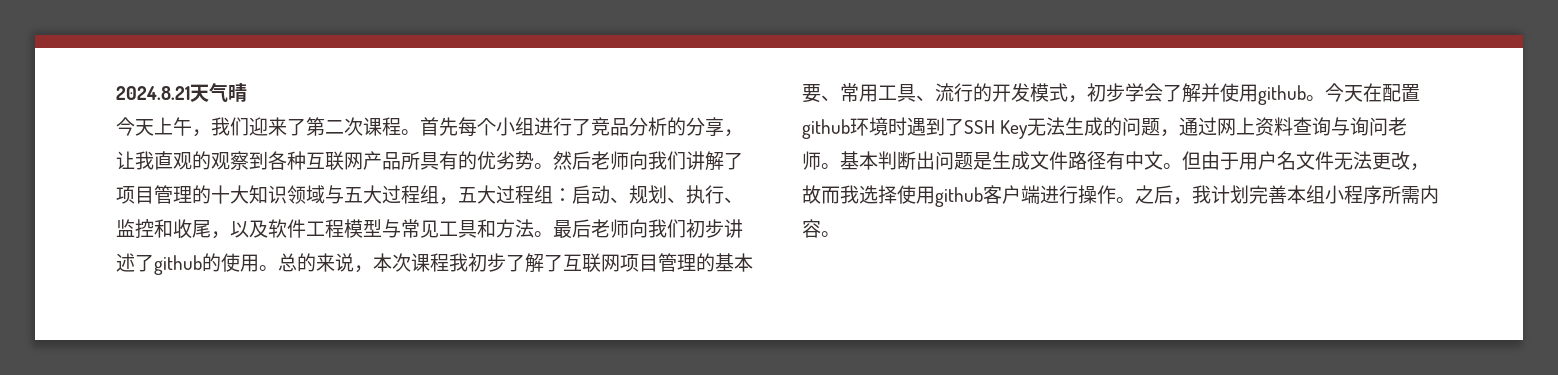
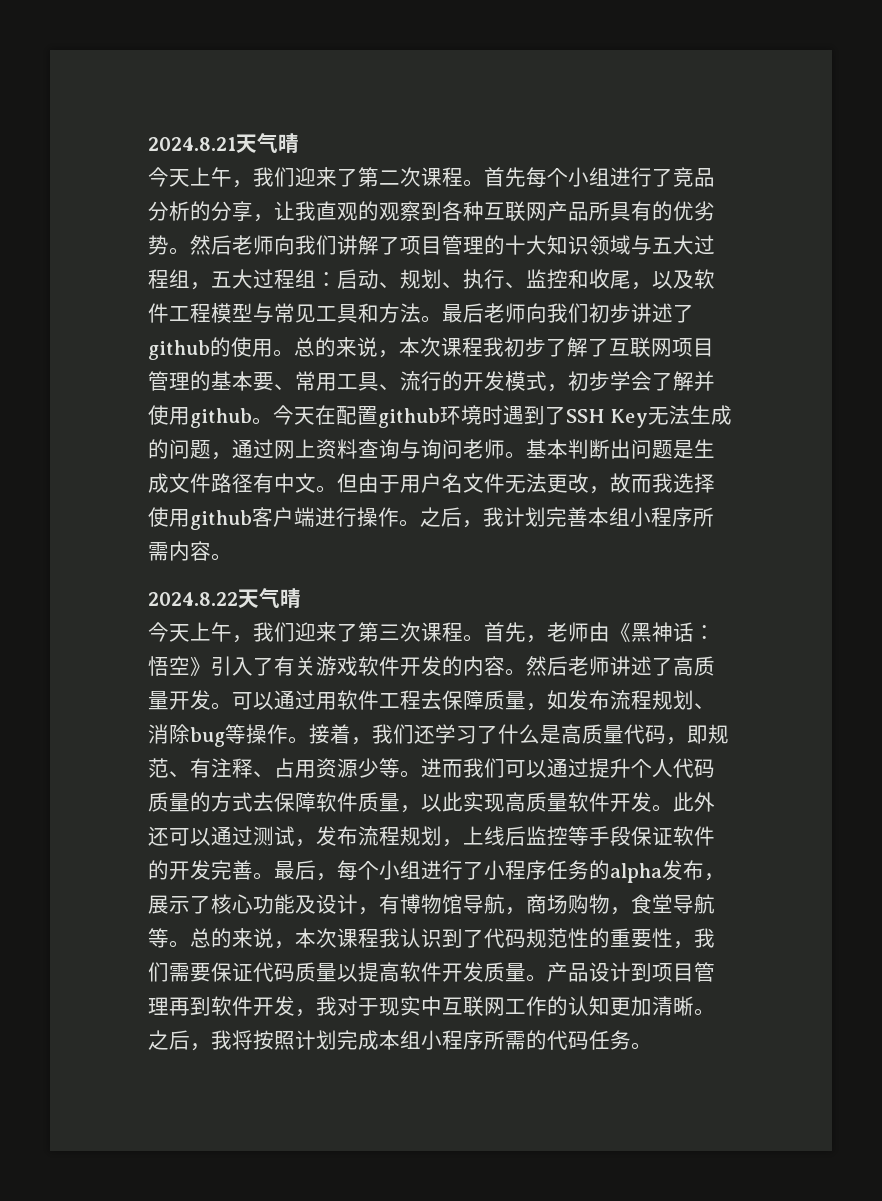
(840, 234) none -> [148,588,301,608] [148,622,715,643] [148,656,715,676] [148,690,715,711] [148,724,729,747] [148,758,715,778] [148,792,715,813] [148,826,715,847] [148,860,725,883] [148,894,715,915] [148,928,715,949] [148,962,715,982] [148,996,715,1017] [148,1030,652,1051] // 2024.8.22天气晴 // 今天上午，我们迎来了第三次课程。首先，老师由《黑神话：悟空》引入了有关游戏软件开发的内容。然后老师讲述了高质量开发。可以通过用软件工程去保障质量，如发布流程规划、消除bug等操作。接着，我们还学习了什么是高质量代码，即规范、有注释、占用资源少等。进而我们可以通过提升个人代码质量的方式去保障软件质量，以此实现高质量软件开发。此外还可以通过测试，发布流程规划，上线后监控等手段保证软件的开发完善。最后，每个小组进行了小程序任务的alpha发布，展示了核心功能及设计，有博物馆导航，商场购物，食堂导航等。总的来说，本次课程我认识到了代码规范性的重要性，我们需要保证代码质量以提高软件开发质量。产品设计到项目管理再到软件开发，我对于现实中互联网工作的认知更加清晰。之后，我将按照计划完成本组小程序所需的代码任务。

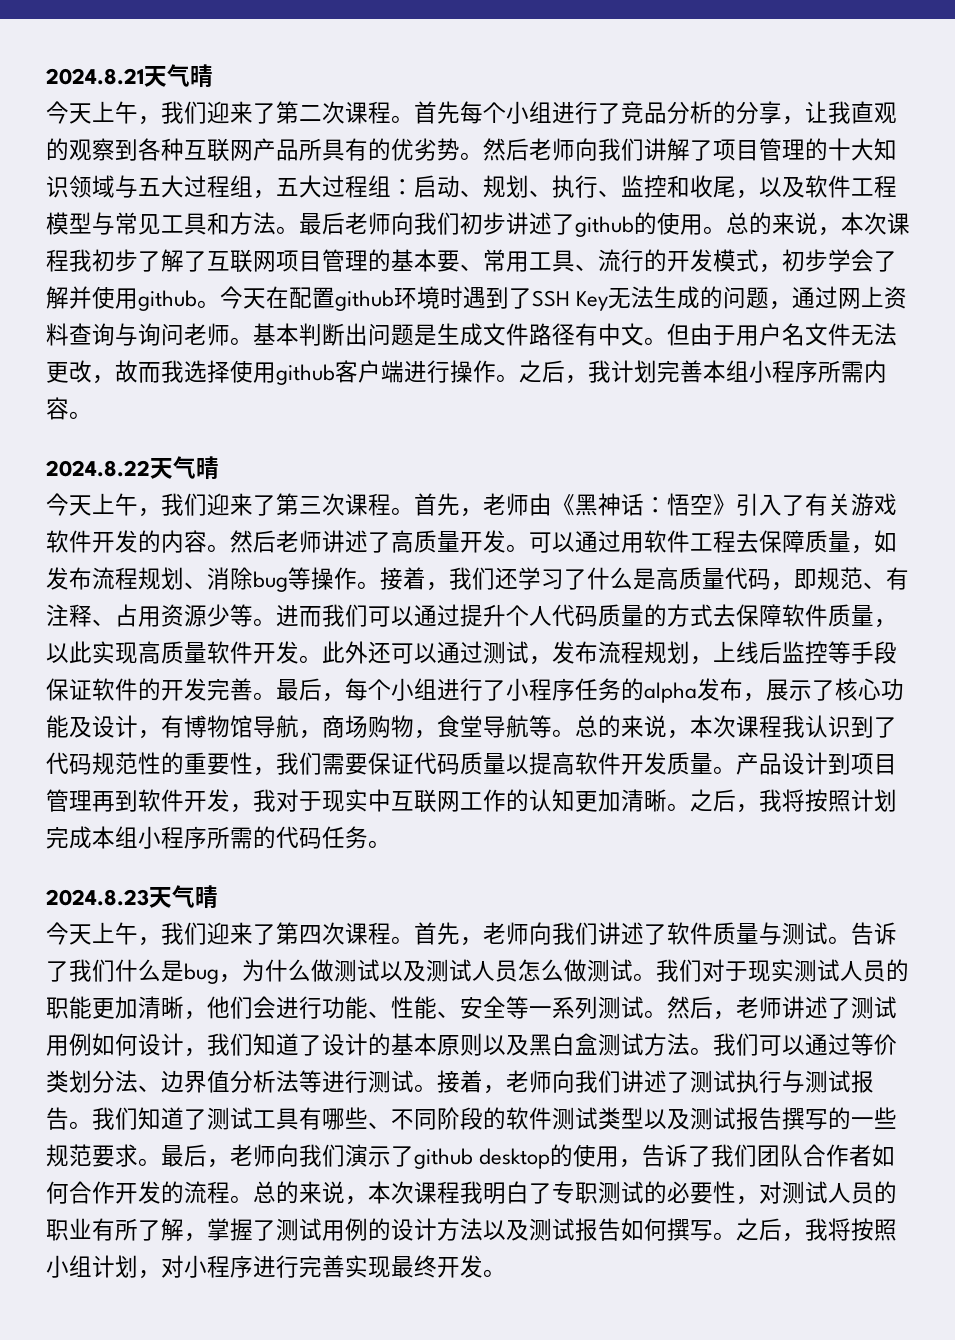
(652, 1046) none -> [46,885,218,909] [46,922,897,946] [46,959,909,984] [46,996,897,1020] [46,1033,897,1057] [46,1070,874,1094] [46,1107,897,1130] [46,1144,896,1169] [46,1181,897,1205] [46,1218,897,1242] [46,1255,506,1279] // 2024.8.23天气晴 // 今天上午，我们迎来了第四次课程。首先，老师向我们讲述了软件质量与测试。告诉了我们什么是bug，为什么做测试以及测试人员怎么做测试。我们对于现实测试人员的职能更加清晰，他们会进行功能、性能、安全等一系列测试。然后，老师讲述了测试用例如何设计，我们知道了设计的基本原则以及黑白盒测试方法。我们可以通过等价类划分法、边界值分析法等进行测试。接着，老师向我们讲述了测试执行与测试报告。我们知道了测试工具有哪些、不同阶段的软件测试类型以及测试报告撰写的一些规范要求。最后，老师向我们演示了github desktop的使用，告诉了我们团队合作者如何合作开发的流程。总的来说，本次课程我明白了专职测试的必要性，对测试人员的职业有所了解，掌握了测试用例的设计方法以及测试报告如何撰写。之后，我将按照小组计划，对小程序进行完善实现最终开发。

